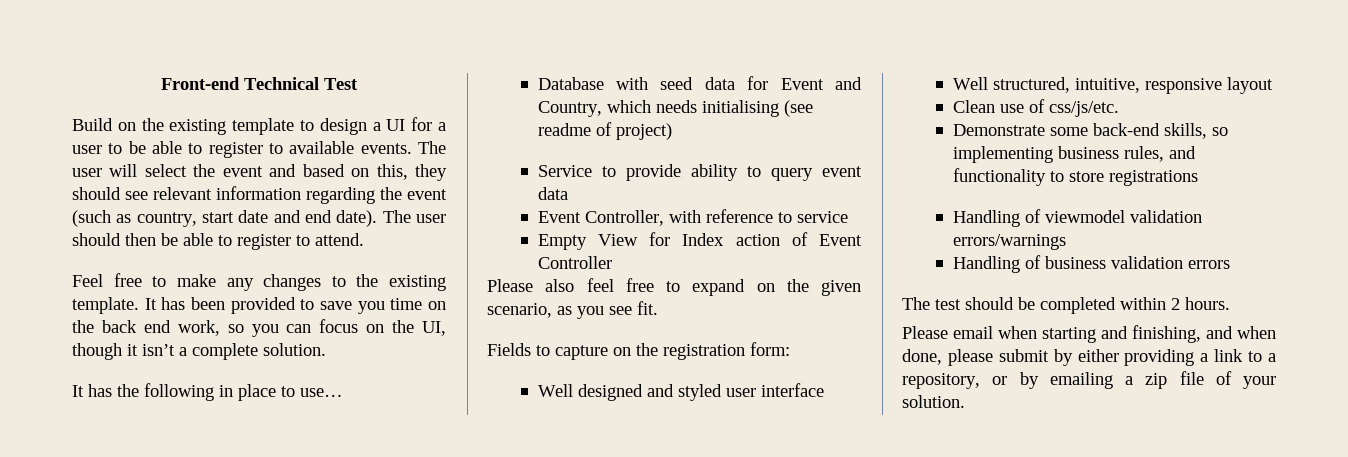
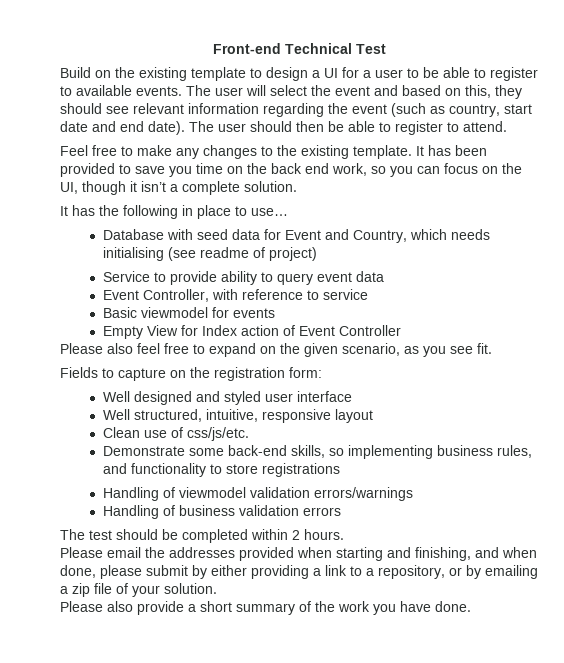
(848, 217) none -> [102,307,275,318] // Basic viewmodel for events
(993, 332) none -> [145,547,294,561] the addresses provided
(965, 401) none -> [60,601,471,615] // Please also provide a short summary of the work you have done.

